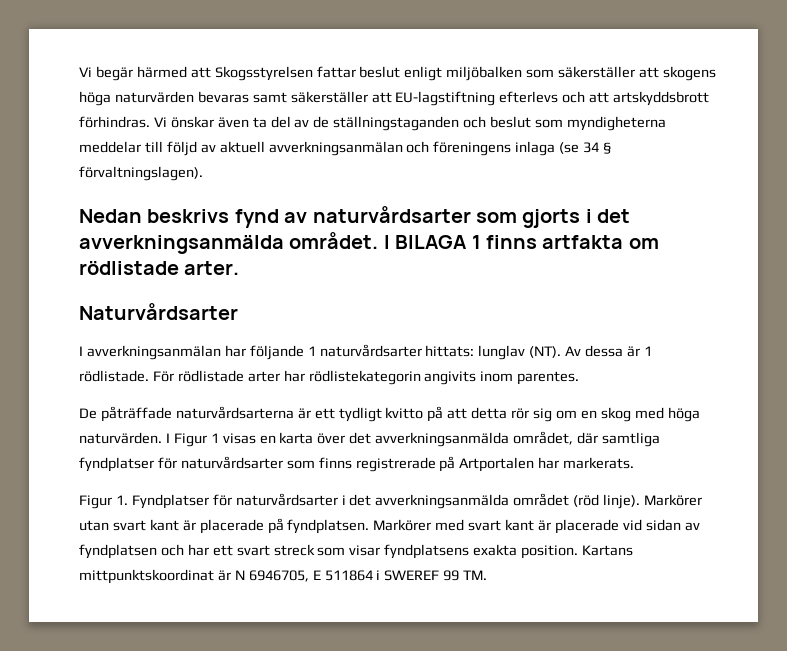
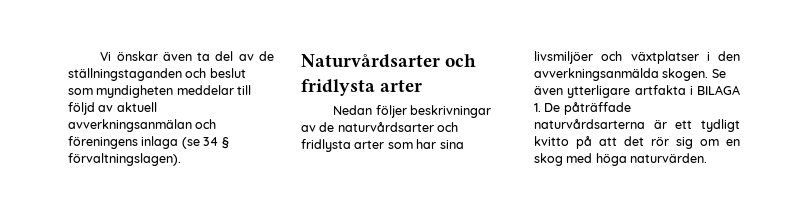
[79,66,716,81] [79,91,710,106] [79,116,167,128] Vi begär härmed att Skogsstyrelsen fattar beslut enligt miljöbalken som säkerställer att skogens höga naturvärden bevaras samt säkerställer att EU-lagstiftning efterlevs och att artskyddsbrott förhindras. Vi -> [100,52,112,61] Vi
[566,116,666,131] myndigheterna -> [96,85,174,98] myndigheten
[79,206,631,228] [79,232,659,254] [79,261,240,275] [79,303,238,320] [79,344,652,360] [79,370,580,385] Nedan beskrivs fynd av naturvårdsarter som gjorts i det avverkningsanmälda området. I BILAGA 1 finns artfakta om rödlistade arter. // Naturvårdsarter // I avverkningsanmälan har följande 1 naturvårdsarter hittats: lunglav (NT). Av dessa är 1 rödlistade. För rödlistade arter har rödlistekategorin angivits inom parentes. // -> [301,54,477,68] [301,79,423,96] [333,105,492,118] [301,122,459,132] [301,139,464,152] [534,51,740,64] [534,68,726,81] [534,85,740,98] [534,103,541,112] Naturvårdsarter och fridlysta arter // Nedan följer beskrivningar av de naturvårdsarter och fridlysta arter som har sina livsmiljöer och växtplatser i den avverkningsanmälda skogen. Se även ytterligare artfakta i BILAGA 1.
[471,407,508,419] detta -> [624,136,644,146] det
[165,431,660,447] [79,456,635,472] [79,493,703,509] [79,518,700,534] [79,544,634,559] [79,569,488,584] I Figur 1 visas en karta över det avverkningsanmälda området, där samtliga fyndplatser för naturvårdsarter som finns registrerade på Artportalen har markerats. // Figur 1. Fyndplatser för naturvårdsarter i det avverkningsanmälda området (röd linje). Markörer utan svart kant är placerade på fyndplatsen. Markörer med svart kant är placerade vid sidan av fyndplatsen och har ett svart streck som visar fyndplatsens exakta position. Kartans mittpunktskoordinat är N 6946705, E 511864 i SWEREF 99 TM. -> (708, 158) none

